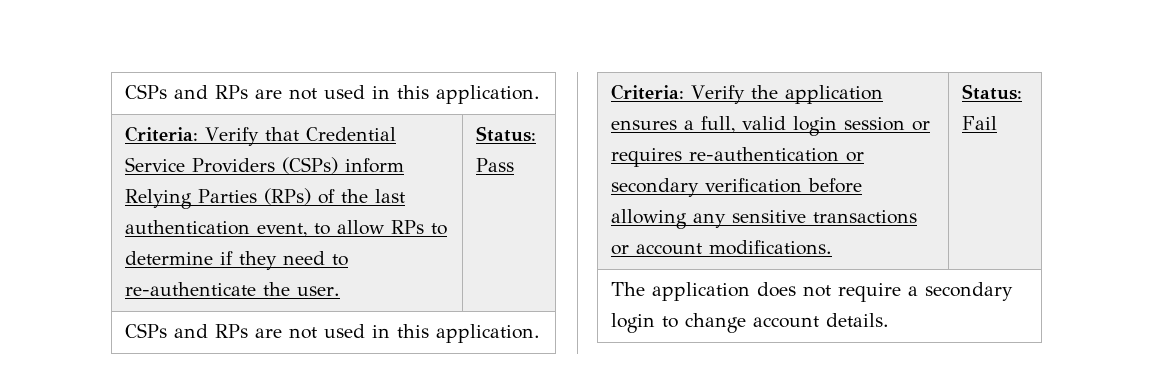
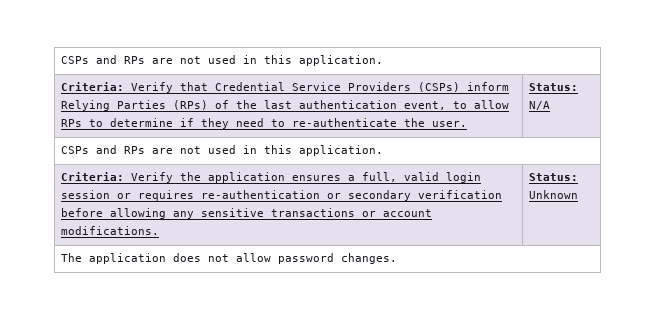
[475,158,514,172] Pass -> [528,101,550,110] N/A
[961,116,997,130] Fail -> [528,190,578,199] Unknown
[837,282,1013,302] [610,313,889,333] require a secondary login to change account details. -> [235,253,397,264] allow password changes.

